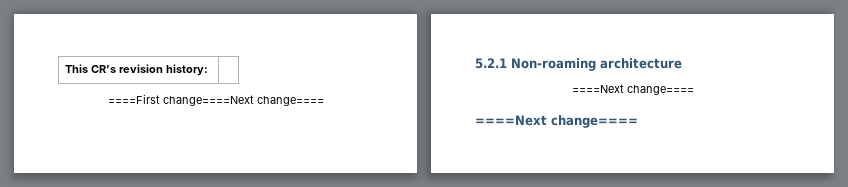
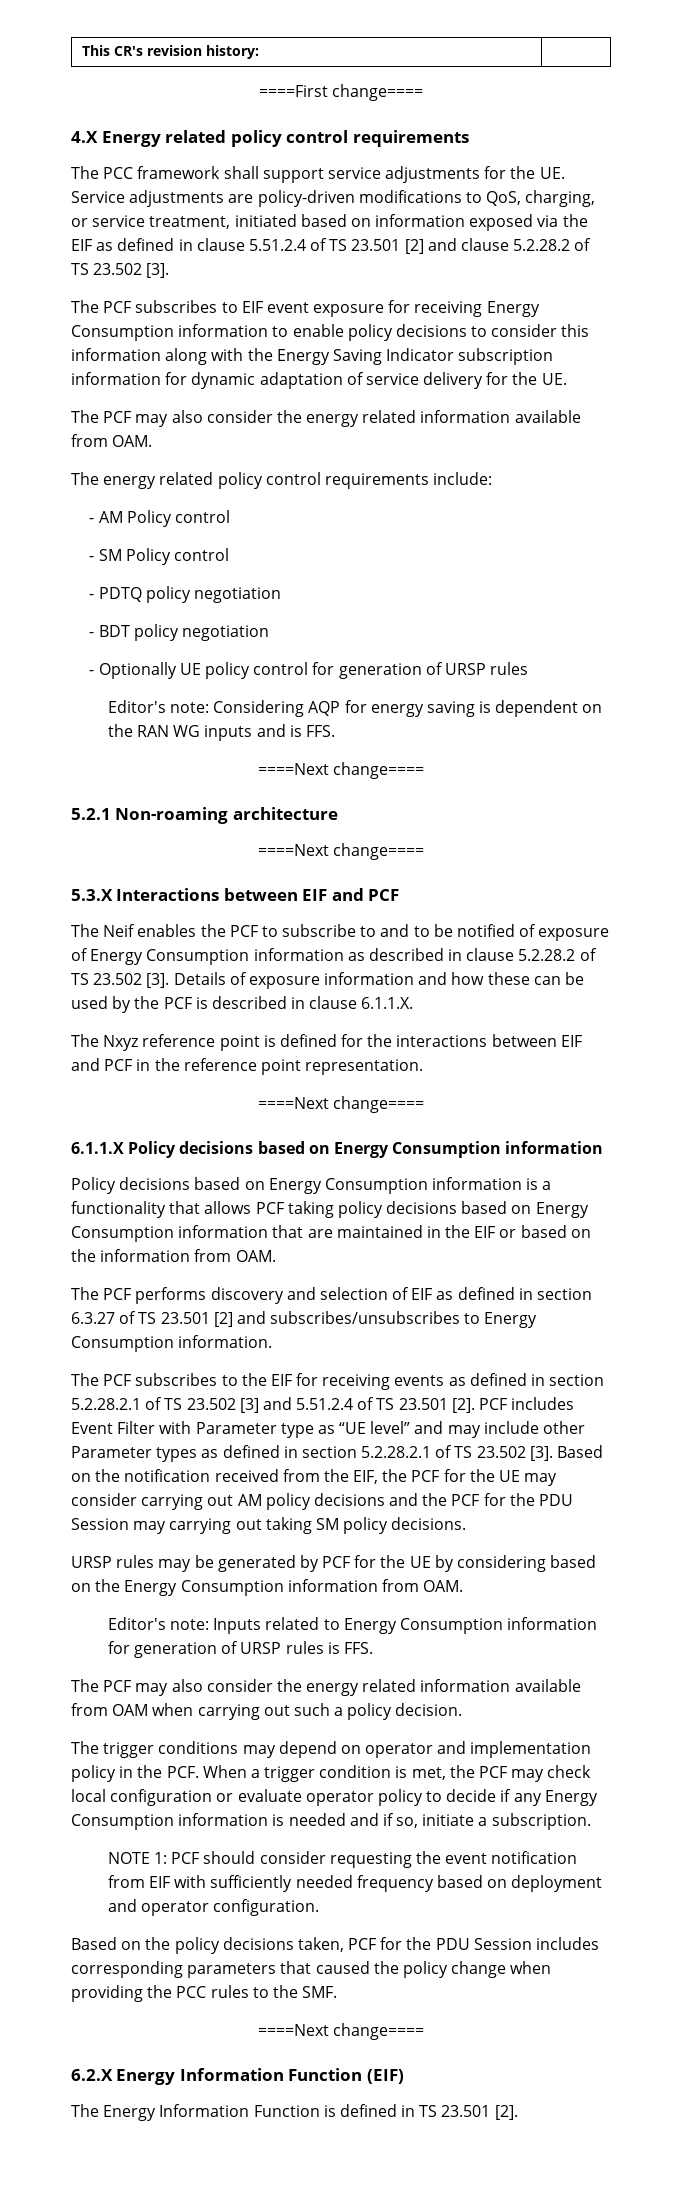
[162,95,254,106] change====Next -> [332,84,424,101] [71,130,469,147] [71,166,565,183] [71,190,596,207] [71,214,588,231] [71,238,592,254] [71,263,170,278] [71,300,540,317] [71,324,590,341] [71,348,554,365] [71,372,567,389] [71,410,581,427] [71,434,153,447] [71,472,493,489] [89,510,230,527] [89,548,229,565] [89,586,281,603] [89,624,269,641] [89,662,529,679] [107,700,603,717] [107,724,335,741] [257,763,329,775] change==== // 4.X Energy related policy control requirements // The PCC framework shall support service adjustments for the UE. Service adjustments are policy-driven modifications to QoS, charging, or service treatment, initiated based on information exposed via the EIF as defined in clause 5.51.2.4 of TS 23.501 [2] and clause 5.2.28.2 of TS 23.502 [3]. // The PCF subscribes to EIF event exposure for receiving Energy Consumption information to enable policy decisions to consider this information along with the Energy Saving Indicator subscription information for dynamic adaptation of service delivery for the UE. // The PCF may also consider the energy related information available from OAM. // The energy related policy control requirements include: // - AM Policy control // - SM Policy control // - PDTQ policy negotiation // - BDT policy negotiation // - Optionally UE policy control for generation of URSP rules // Editor's note: Considering AQP for energy saving is dependent on the RAN WG inputs and is FFS. // ====Next
[475,115,638,128] ====Next change==== -> [71,888,400,901] [71,924,610,941] [71,948,597,965] [71,972,585,989] [71,996,414,1013] [71,1034,582,1051] [71,1058,424,1075] [257,1096,425,1113] [71,1141,604,1158] [71,1177,552,1194] [71,1201,589,1218] [71,1225,591,1242] [71,1249,276,1262] [71,1287,593,1304] [71,1311,538,1328] [71,1335,273,1352] [71,1373,605,1390] [71,1397,575,1413] [71,1421,586,1438] [71,1445,604,1462] [71,1469,558,1486] [71,1493,574,1510] [71,1517,467,1534] [71,1555,597,1572] [71,1579,464,1596] [107,1617,598,1634] [107,1641,373,1658] [71,1679,581,1696] [71,1703,463,1720] [71,1741,592,1758] [71,1765,592,1782] [71,1789,598,1806] [71,1813,591,1830] [107,1851,578,1868] [107,1875,603,1892] [107,1899,320,1916] [71,1937,600,1954] [71,1961,552,1978] [71,1985,338,2002] [257,2023,425,2040] [71,2068,404,2085] [71,2104,518,2121] 5.3.X Interactions between EIF and PCF // The Neif enables the PCF to subscribe to and to be notified of exposure of Energy Consumption information as described in clause 5.2.28.2 of TS 23.502 [3]. Details of exposure information and how these can be used by the PCF is described in clause 6.1.1.X. // The Nxyz reference point is defined for the interactions between EIF and PCF in the reference point representation. // ====Next change==== // 6.1.1.X Policy decisions based on Energy Consumption information // Policy decisions based on Energy Consumption information is a functionality that allows PCF taking policy decisions based on Energy Consumption information that are maintained in the EIF or based on the information from OAM. // The PCF performs discovery and selection of EIF as defined in section 6.3.27 of TS 23.501 [2] and subscribes/unsubscribes to Energy Consumption information. // The PCF subscribes to the EIF for receiving events as defined in section 5.2.28.2.1 of TS 23.502 [3] and 5.51.2.4 of TS 23.501 [2]. PCF includes Event Filter with Parameter type as “UE level” and may include other Parameter types as defined in section 5.2.28.2.1 of TS 23.502 [3]. Based on the notification received from the EIF, the PCF for the UE may consider carrying out AM policy decisions and the PCF for the PDU Session may carrying out taking SM policy decisions. // URSP rules may be generated by PCF for the UE by considering based on the Energy Consumption information from OAM. // Editor's note: Inputs related to Energy Consumption information for generation of URSP rules is FFS. // The PCF may also consider the energy related information available from OAM when carrying out such a policy decision. // The trigger conditions may depend on operator and implementation policy in the PCF. When a trigger condition is met, the PCF may check local configuration or evaluate operator policy to decide if any Energy Consumption information is needed and if so, initiate a subscription. // NOTE 1: PCF should consider requesting the event notification from EIF with sufficiently needed frequency based on deployment and operator configuration. // Based on the policy decisions taken, PCF for the PDU Session includes corresponding parameters that caused the policy change when providing the PCC rules to the SMF. // ====Next change==== // 6.2.X Energy Information Function (EIF) // The Energy Information Function is defined in TS 23.501 [2].

